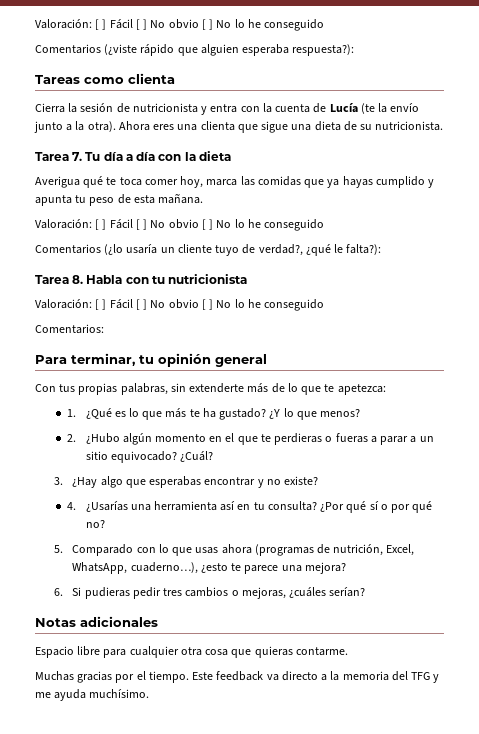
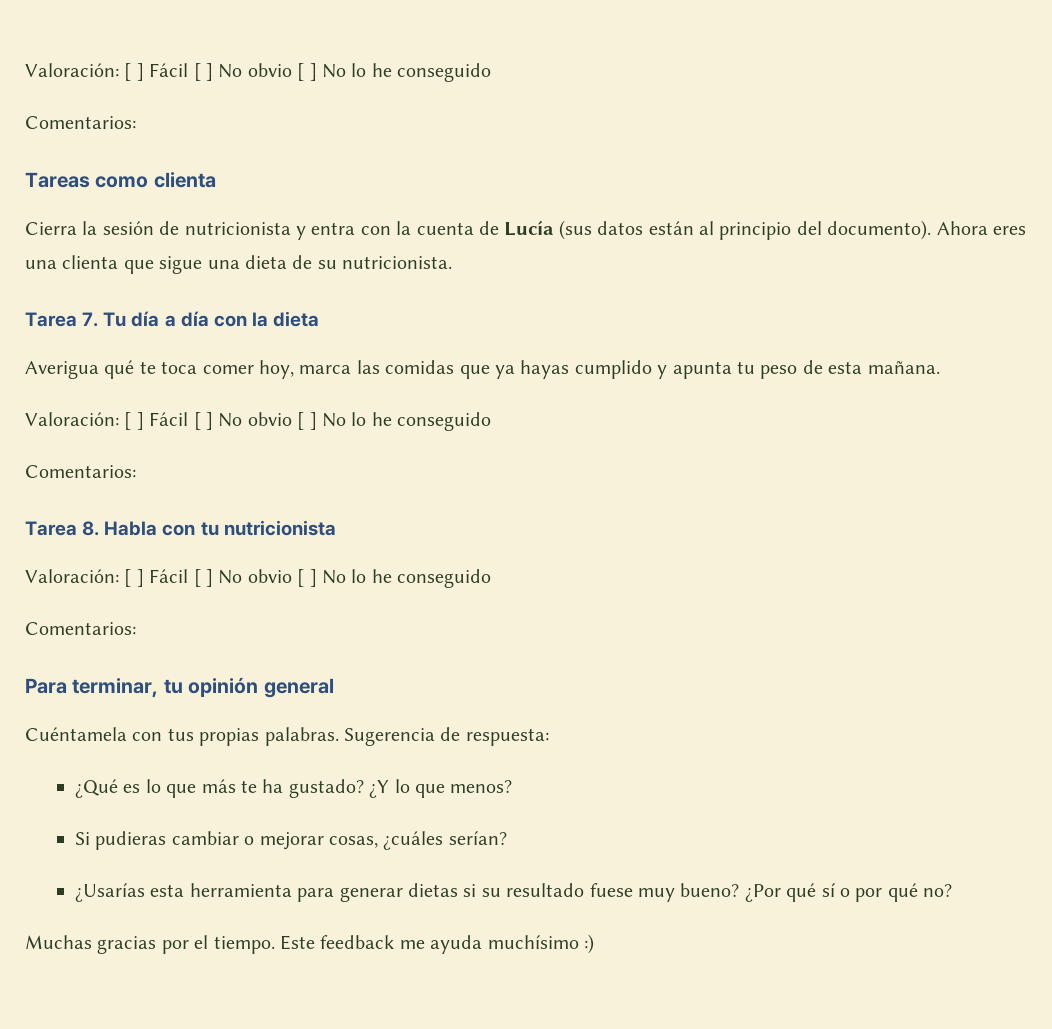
[35,44,355,56] Comentarios (¿viste rápido que alguien esperaba respuesta?): -> [25,116,136,129] Comentarios:
[360,103,420,114] [34,121,116,133] (te la envío junto a la otra). -> [558,220,932,240] (sus datos están al principio del documento).
[35,244,382,256] Comentarios (¿lo usaría un cliente tuyo de verdad?, ¿qué le falta?): -> [25,465,136,478] Comentarios:
[35,383,386,395] [66,409,76,417] Con tus propias palabras, sin extenderte más de lo que te apetezca: // 1. -> [25,727,549,746] Cuéntamela con tus propias palabras. Sugerencia de respuesta: //
[66,433,434,445] [85,451,214,463] [53,476,319,488] [66,501,317,512] 2. ¿Hubo algún momento en el que te perdieras o fueras a parar a un sitio equivocado? ¿Cuál? // 3. ¿Hay algo que esperabas encontrar y no existe? // 4. ¿Usarías una herramienta así en tu consulta? -> [74,831,507,850] [74,883,740,902] Si pudieras cambiar o mejorar cosas, ¿cuáles serían? // ¿Usarías esta herramienta para generar dietas si su resultado fuese muy bueno?
[53,544,415,556] [72,562,346,574] [53,587,366,599] [35,616,158,627] [35,646,348,658] // 5. Comparado con lo que usas ahora (programas de nutrición, Excel, WhatsApp, cuaderno…), ¿esto te parece una mejora? // 6. Si pudieras pedir tres cambios o mejoras, ¿cuáles serían? // Notas adicionales // Espacio libre para cualquier otra cosa que quieras contarme. -> (953, 890) none
[266,671,440,683] [35,689,150,701] va directo a la memoria del TFG y me ayuda muchísimo. -> [399,934,594,954] me ayuda muchísimo :)

